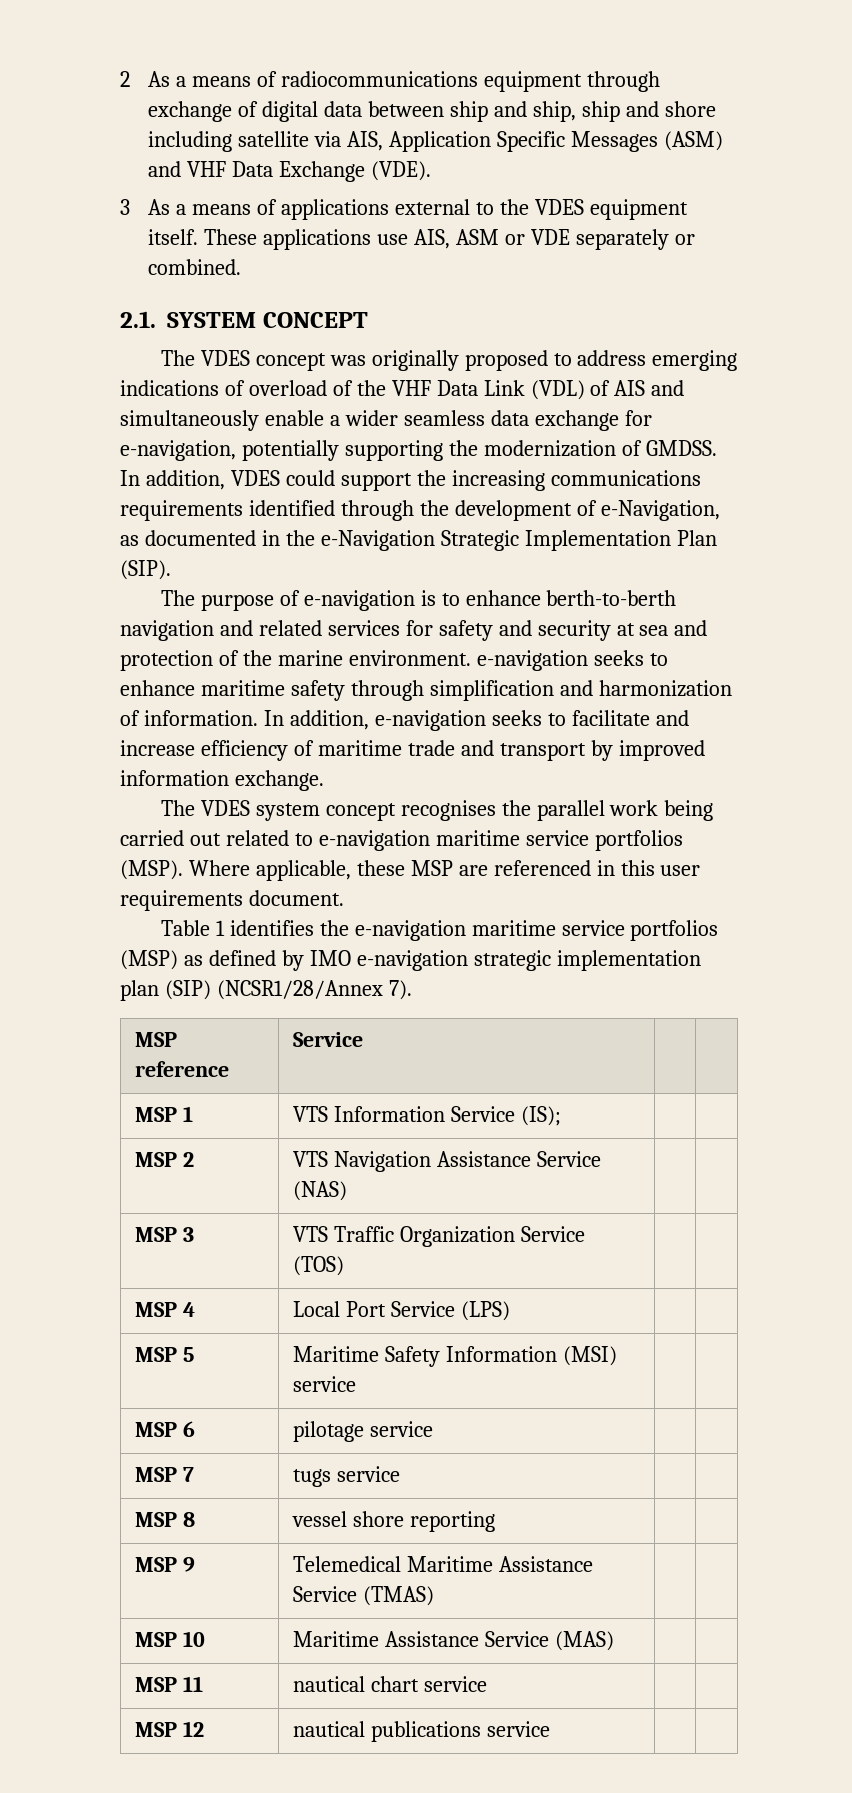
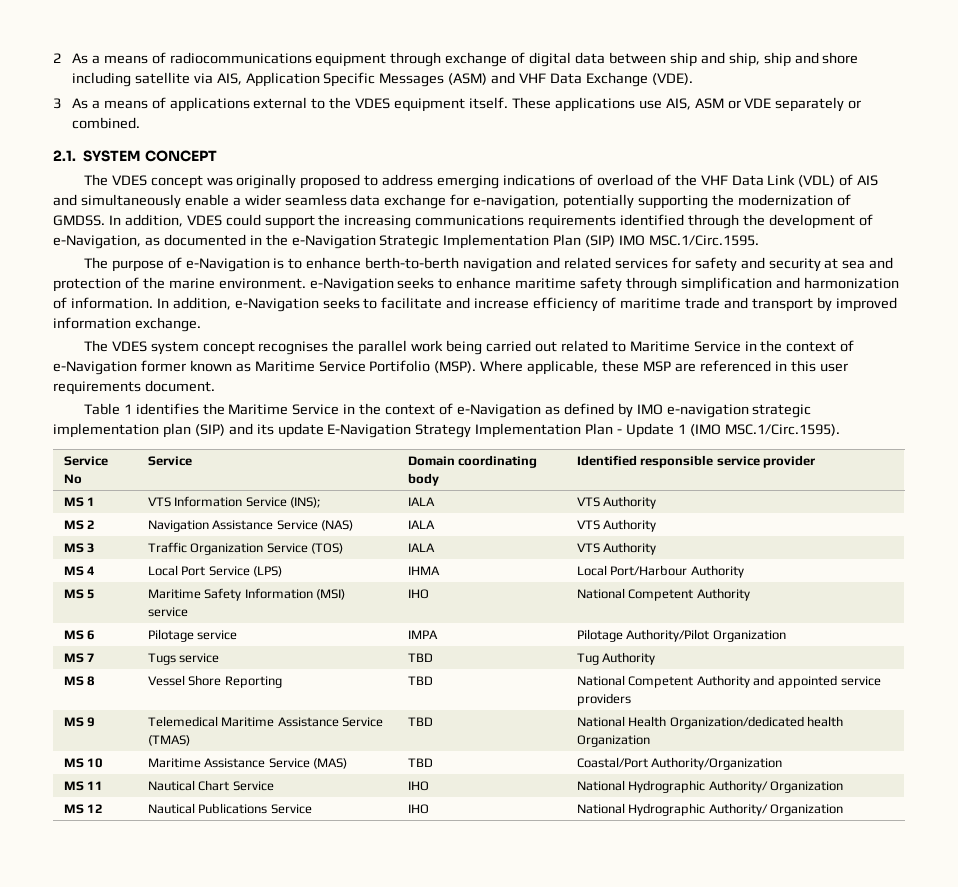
[120,560,171,580] (SIP). -> [585,235,760,247] (SIP) IMO MSC.1/Circ.1595.
[303,590,415,611] e-navigation -> [185,258,270,272] e-Navigation
[476,650,588,671] e-navigation -> [309,278,394,292] e-Navigation
[374,710,486,731] e-navigation -> [234,298,319,312] e-Navigation
[318,830,683,851] e-navigation maritime service portfolios -> [629,340,855,352] [53,360,431,375] Maritime Service in the context of e-Navigation former known as Maritime Service Portifolio
[354,920,719,941] [120,950,178,970] e-navigation maritime service portfolios (MSP) -> [228,403,541,418] Maritime Service in the context of e-Navigation
[216,980,412,1000] [135,1032,178,1047] [135,1061,230,1077] [293,1032,364,1047] [135,1107,178,1122] (NCSR1/28/Annex 7). // MSP reference | Service | | // MSP -> [228,423,840,438] [63,456,108,466] [63,474,82,484] [147,456,192,466] [407,455,538,468] [407,473,439,486] [576,455,816,468] [63,497,84,507] and its update E-Navigation Strategy Implementation Plan - Update 1 (IMO MSC.1/Circ.1595). // Service No | Service | Domain coordinating body | Identified responsible service provider // MS
[520,1106,561,1126] [135,1152,178,1167] (IS); | | // MSP -> [290,497,321,508] [407,497,435,506] [576,496,657,509] [63,520,84,530] (INS); | IALA | VTS Authority // MS
[293,1151,329,1167] VTS -> (96, 524) none
[135,1227,178,1242] | // MSP -> [407,520,435,529] [576,519,657,532] [63,543,84,553] IALA | VTS Authority // MS
[293,1226,329,1242] VTS -> (96, 548) none
[135,1302,178,1317] | // MSP -> [407,543,435,552] [576,542,657,555] [63,566,84,576] IALA | VTS Authority // MS
[135,1347,178,1362] | // MSP -> [407,566,440,575] [576,565,744,578] [63,589,84,599] IHMA | Local Port/Harbour Authority // MS
[135,1422,178,1437] | // MSP -> [407,589,429,599] [576,588,750,601] [63,630,84,640] IHO | National Competent Authority // MS
[293,1421,433,1442] [135,1467,178,1482] pilotage service | | // MSP -> [147,629,238,642] [407,630,438,639] [576,629,786,642] [63,653,84,663] Pilotage service | IMPA | Pilotage Authority/Pilot Organization // MS
[293,1466,400,1487] [135,1512,195,1527] [292,1511,495,1532] [135,1557,178,1572] tugs service | | // MSP 8 | vessel shore reporting | | // MSP -> [147,653,220,665] [407,653,433,662] [576,652,656,665] [63,676,96,686] [147,675,282,688] [407,676,433,685] [576,675,881,688] [576,693,631,706] [63,717,84,727] Tugs service | TBD | Tug Authority // MS 8 | Vessel Shore Reporting | TBD | National Competent Authority and appointed service providers // MS
[135,1632,178,1647] | // MSP -> [407,717,433,726] [576,716,844,729] [576,735,650,747] [63,758,84,768] TBD | National Health Organization/dedicated health Organization // MS
[135,1676,203,1692] [293,1676,487,1692] [135,1721,204,1737] [293,1721,550,1742] | // MSP 11 | nautical chart service | | // MSP 12 | nautical publications service | | -> [407,758,433,767] [576,757,783,770] [63,781,104,791] [147,780,274,791] [407,781,429,791] [576,780,844,793] [63,804,104,814] [147,803,312,814] [407,804,429,814] [576,803,844,816] TBD | Coastal/Port Authority/Organization // MS 11 | Nautical Chart Service | IHO | National Hydrographic Authority/ Organization // MS 12 | Nautical Publications Service | IHO | National Hydrographic Authority/ Organization

